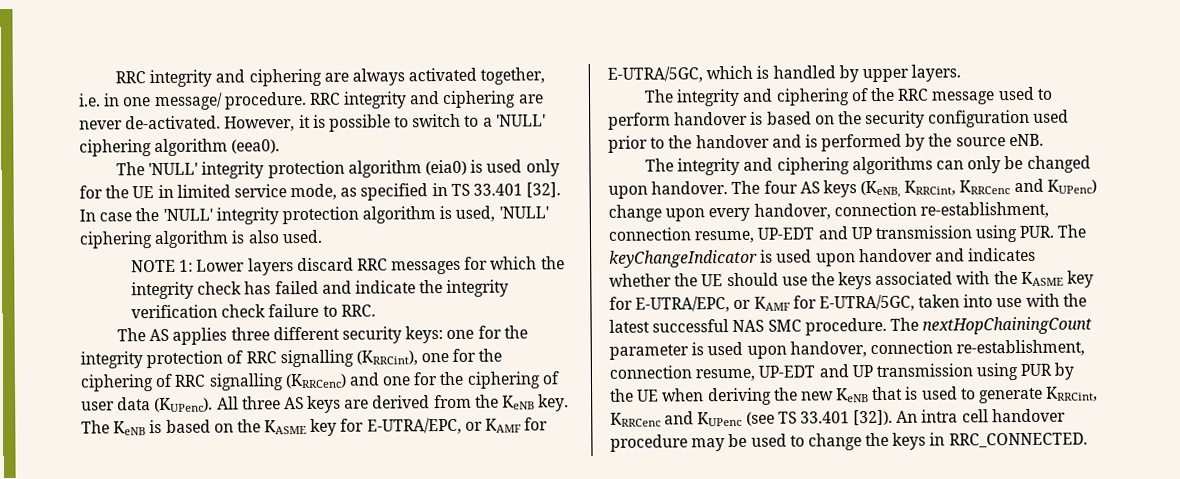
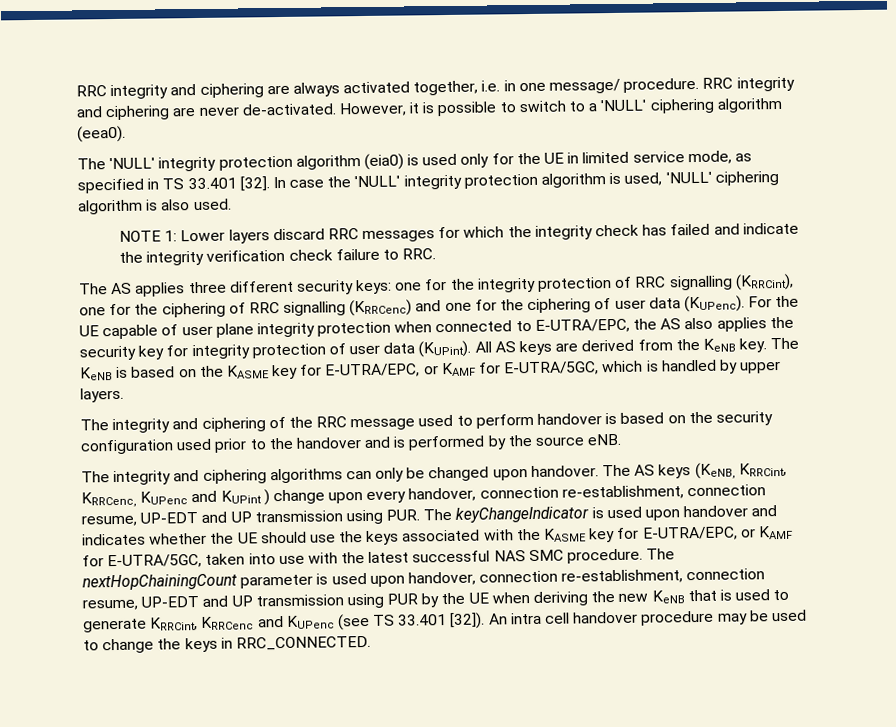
[216,396,281,410] All three -> [748,295,800,308] [79,316,794,340] [79,340,492,361] For the UE capable of user plane integrity protection when connected to E-UTRA/EPC, the AS also applies the security key for integrity protection of user data (KUPint). All
[763,180,798,194] four -> (632, 470) none
[959,178,1097,195] KRRCenc and KUPenc) -> [81,489,270,508] KRRCenc, KUPenc and KUPint )

